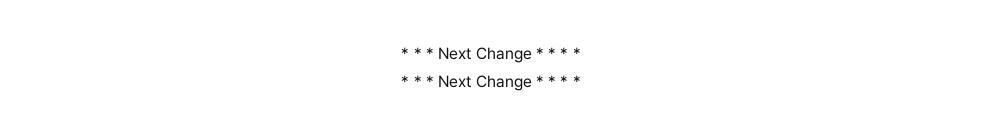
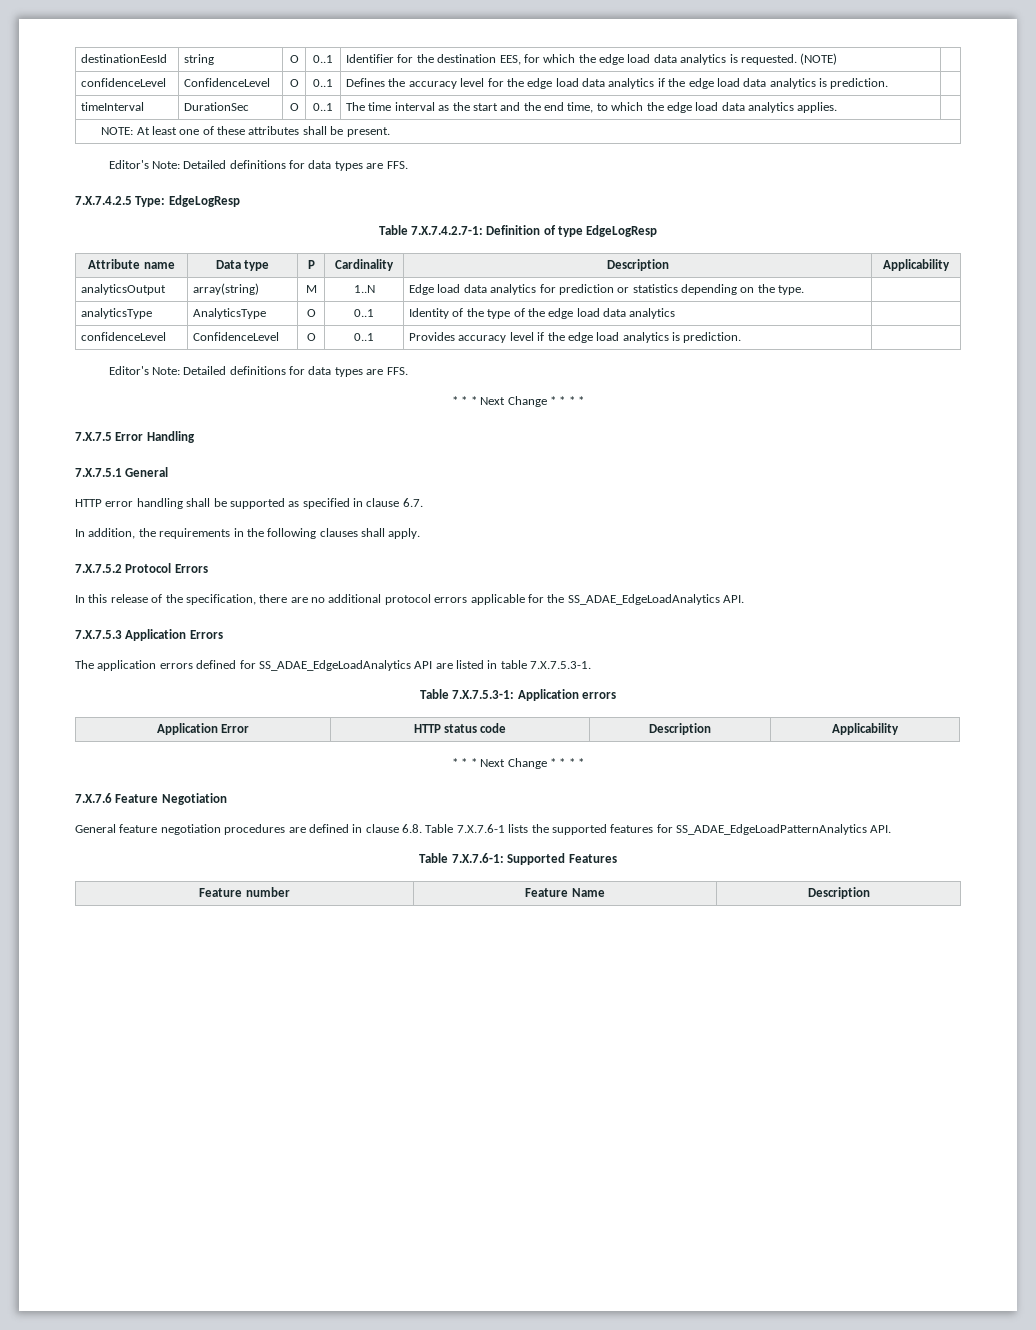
[401,47,581,63] [401,75,581,91] * * * Next Change * * * * // * * * Next Change * * * * -> [81,54,168,63] [184,54,215,65] [289,55,299,63] [313,55,333,63] [346,53,838,65] [81,78,167,87] [184,78,271,87] [289,79,299,87] [313,79,333,87] [346,78,889,89] [81,102,145,111] [184,102,250,111] [289,103,299,111] [313,103,333,111] [346,102,838,113] [101,126,390,137] [108,160,408,171] [75,195,240,207] [378,225,658,237] [88,259,175,269] [215,260,270,271] [307,260,315,269] [335,259,394,271] [606,259,669,271] [883,259,950,271] [81,284,167,295] [193,283,260,295] [305,285,317,293] [353,285,375,293] [409,284,805,295] [81,308,153,319] [193,308,267,319] [306,309,316,317] [354,309,374,317] [409,308,676,319] [81,332,167,341] [193,332,280,341] [306,333,316,341] [354,333,374,341] [409,332,742,343] [108,366,408,377] [452,396,584,407] [75,431,195,443] [75,467,169,477] [75,498,423,509] [75,528,421,539] [75,563,208,573] [75,594,744,605] [75,629,223,641] [75,660,592,671] [419,689,617,701] [156,723,250,735] [413,723,507,733] [649,723,711,735] [832,723,899,735] [452,758,584,769] [75,793,227,805] [75,824,892,835] [419,853,617,865] [199,887,290,897] [525,888,605,897] [807,887,870,899] destinationEesId | string | O | 0..1 | Identifier for the destination EES, for which the edge load data analytics is requested. (NOTE) | // confidenceLevel | ConfidenceLevel | O | 0..1 | Defines the accuracy level for the edge load data analytics if the edge load data analytics is prediction. | // timeInterval | DurationSec | O | 0..1 | The time interval as the start and the end time, to which the edge load data analytics applies. | // NOTE: At least one of these attributes shall be present. // Editor's Note: Detailed definitions for data types are FFS. // 7.X.7.4.2.5 Type: EdgeLogResp // Table 7.X.7.4.2.7-1: Definition of type EdgeLogResp // Attribute name | Data type | P | Cardinality | Description | Applicability // analyticsOutput | array(string) | M | 1..N | Edge load data analytics for prediction or statistics depending on the type. | // analyticsType | AnalyticsType | O | 0..1 | Identity of the type of the edge load data analytics | // confidenceLevel | ConfidenceLevel | O | 0..1 | Provides accuracy level if the edge load analytics is prediction. | // Editor's Note: Detailed definitions for data types are FFS. // * * * Next Change * * * * // 7.X.7.5 Error Handling // 7.X.7.5.1 General // HTTP error handling shall be supported as specified in clause 6.7. // In addition, the requirements in the following clauses shall apply. // 7.X.7.5.2 Protocol Errors // In this release of the specification, there are no additional protocol errors applicable for the SS_ADAE_EdgeLoadAnalytics API. // 7.X.7.5.3 Application Errors // The application errors defined for SS_ADAE_EdgeLoadAnalytics API are listed in table 7.X.7.5.3-1. // Table 7.X.7.5.3-1: Application errors // Application Error | HTTP status code | Description | Applicability // * * * Next Change * * * * // 7.X.7.6 Feature Negotiation // General feature negotiation procedures are defined in clause 6.8. Table 7.X.7.6-1 lists the supported features for SS_ADAE_EdgeLoadPatternAnalytics API. // Table 7.X.7.6-1: Supported Features // Feature number | Feature Name | Description

